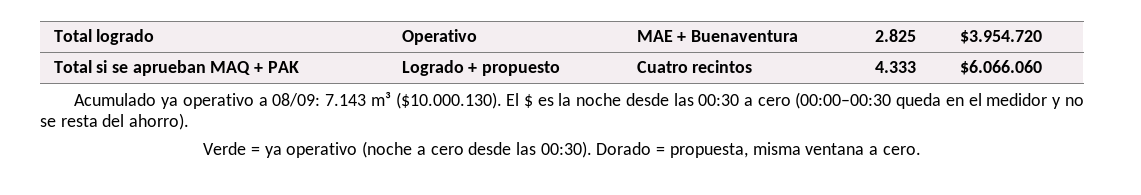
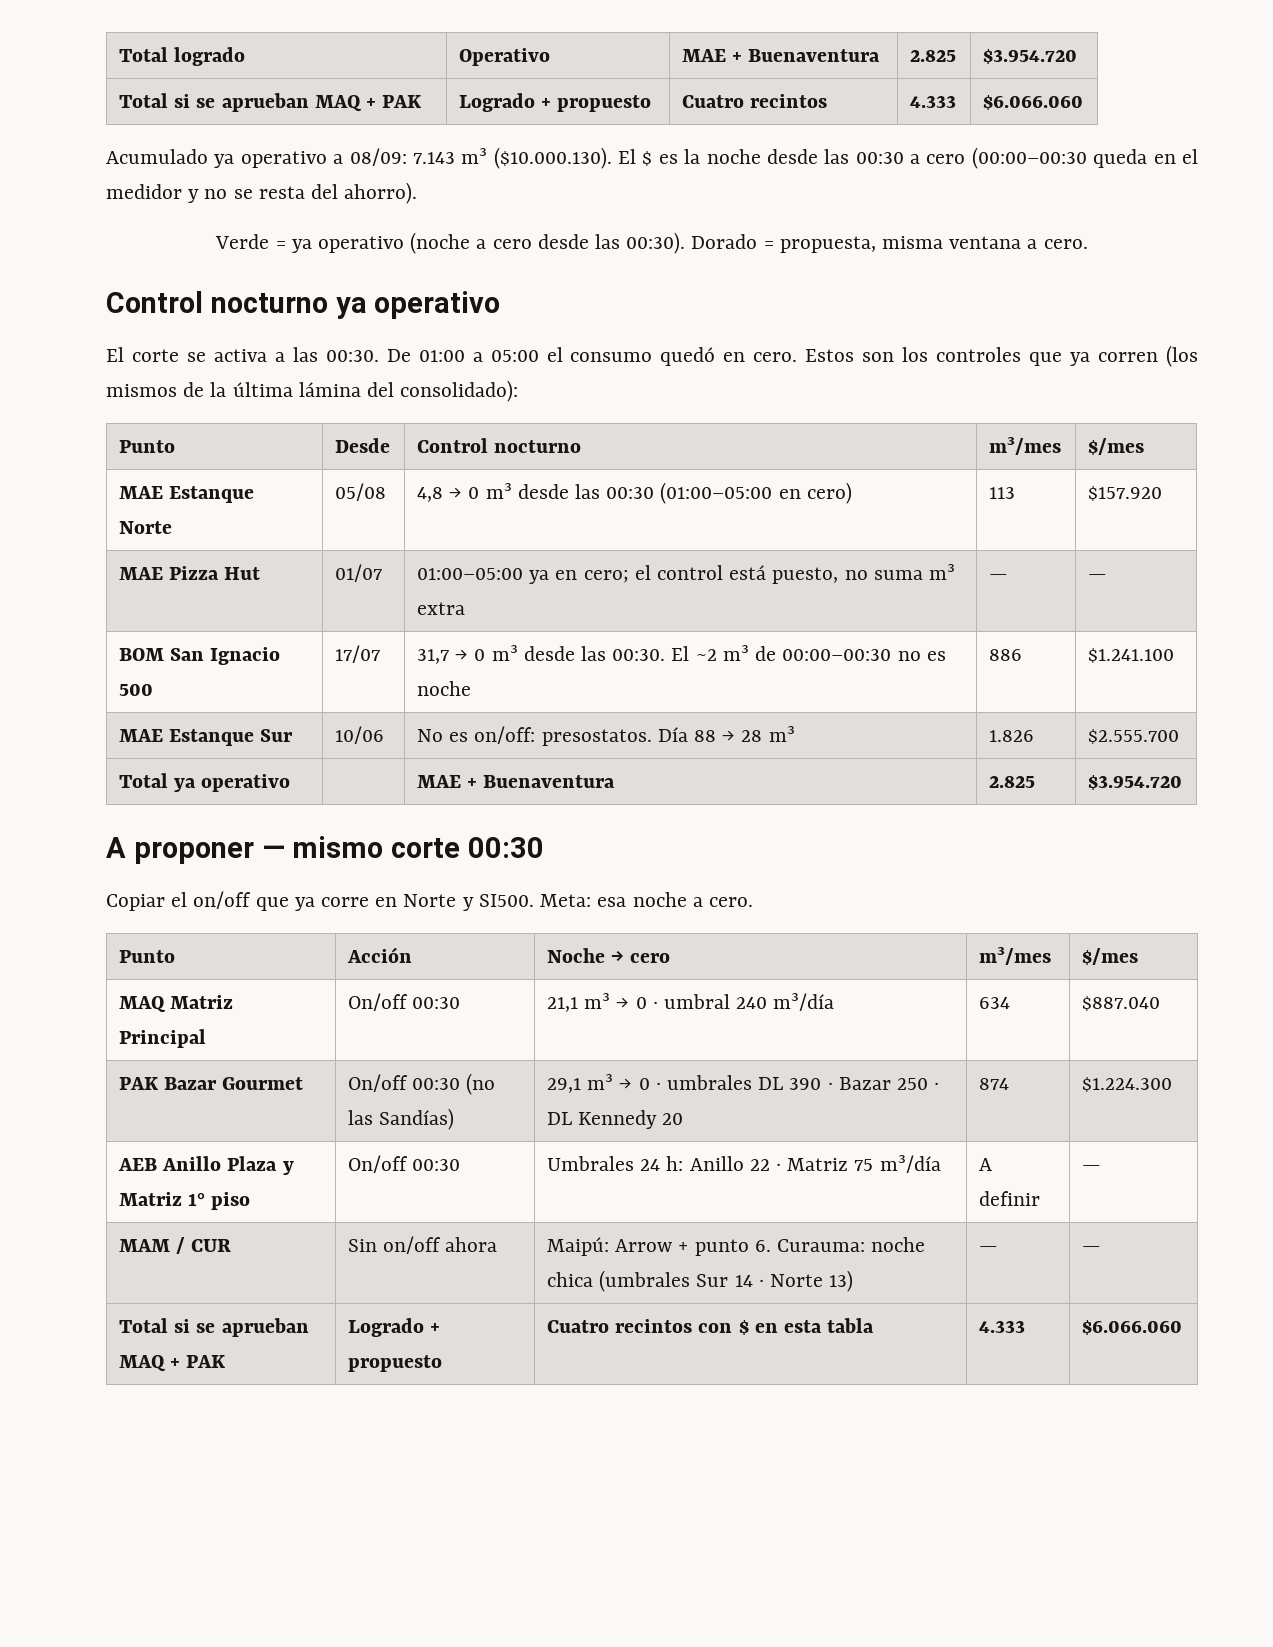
(921, 150) none -> [106,291,501,319] [106,345,1199,367] [106,380,519,402] [119,440,176,453] [335,438,391,453] [417,438,582,453] [989,437,1062,455] [1088,438,1145,455] [119,486,255,503] [119,521,173,534] [335,483,387,501] [417,482,852,504] [989,487,1016,499] [1088,486,1163,501] [119,566,261,580] [335,564,383,582] [417,564,956,584] [417,602,466,615] [989,574,1009,580] [1088,574,1108,580] [119,647,281,665] [119,683,154,696] [335,645,381,663] [417,645,946,664] [417,681,472,696] [989,649,1023,661] [1088,648,1175,663] [119,729,294,746] [335,726,385,744] [417,726,795,746] [989,730,1035,742] [1088,729,1180,744] [119,773,291,792] [417,775,616,788] [989,775,1036,788] [1088,775,1183,790] [106,836,545,864] [106,891,753,911] [119,950,176,963] [347,947,413,963] [547,948,671,963] [979,947,1052,965] [1082,948,1139,965] [119,995,234,1013] [119,1029,207,1048] [348,993,461,1011] [547,993,835,1012] [979,997,1011,1009] [1082,996,1161,1011] [119,1077,304,1090] [348,1073,496,1095] [348,1108,455,1130] [547,1074,940,1093] [547,1110,684,1129] [979,1078,1010,1090] [1082,1077,1173,1092] [118,1156,294,1175] [119,1192,251,1210] [348,1155,461,1173] [547,1155,941,1173] [979,1158,993,1171] [979,1191,1041,1206] [1082,1165,1102,1171] [119,1237,232,1254] [348,1236,498,1254] [547,1237,926,1256] [547,1270,854,1292] [979,1246,999,1252] [1082,1246,1102,1252] [119,1318,309,1337] [119,1355,226,1372] [348,1318,441,1337] [348,1355,443,1372] [547,1318,875,1335] [979,1321,1026,1333] [1082,1320,1183,1335] // Control nocturno ya operativo // El corte se activa a las 00:30. De 01:00 a 05:00 el consumo quedó en cero. Estos son los controles que ya corren (los mismos de la última lámina del consolidado): // Punto | Desde | Control nocturno | m³/mes | $/mes // MAE Estanque Norte | 05/08 | 4,8 → 0 m³ desde las 00:30 (01:00–05:00 en cero) | 113 | $157.920 // MAE Pizza Hut | 01/07 | 01:00–05:00 ya en cero; el control está puesto, no suma m³ extra | — | — // BOM San Ignacio 500 | 17/07 | 31,7 → 0 m³ desde las 00:30. El ~2 m³ de 00:00–00:30 no es noche | 886 | $1.241.100 // MAE Estanque Sur | 10/06 | No es on/off: presostatos. Día 88 → 28 m³ | 1.826 | $2.555.700 // Total ya operativo | | MAE + Buenaventura | 2.825 | $3.954.720 // A proponer — mismo corte 00:30 // Copiar el on/off que ya corre en Norte y SI500. Meta: esa noche a cero. // Punto | Acción | Noche → cero | m³/mes | $/mes // MAQ Matriz Principal | On/off 00:30 | 21,1 m³ → 0 · umbral 240 m³/día | 634 | $887.040 // PAK Bazar Gourmet | On/off 00:30 (no las Sandías) | 29,1 m³ → 0 · umbrales DL 390 · Bazar 250 · DL Kennedy 20 | 874 | $1.224.300 // AEB Anillo Plaza y Matriz 1° piso | On/off 00:30 | Umbrales 24 h: Anillo 22 · Matriz 75 m³/día | A definir | — // MAM / CUR | Sin on/off ahora | Maipú: Arrow + punto 6. Curauma: noche chica (umbrales Sur 14 · Norte 13) | — | — // Total si se aprueban MAQ + PAK | Logrado + propuesto | Cuatro recintos con $ en esta tabla | 4.333 | $6.066.060

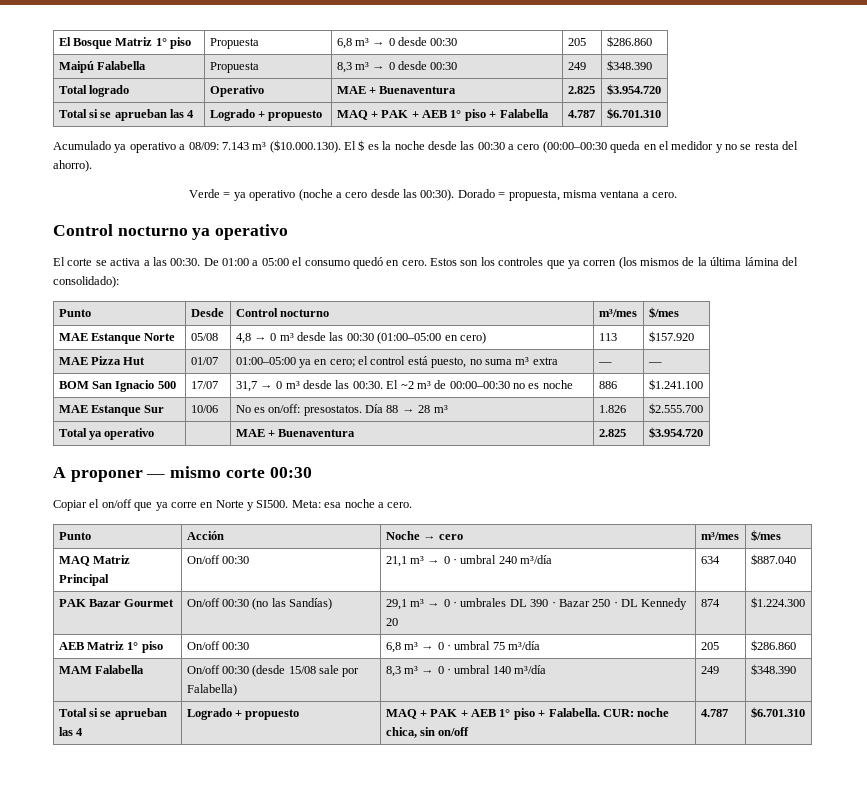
(119, 54) none -> [58,37,192,49] [209,38,259,49] [336,37,458,49] [567,38,586,46] [606,36,652,47] [58,61,146,73] [209,62,259,73] [336,61,458,73] [567,62,586,70] [606,60,652,71] El Bosque Matriz 1° piso | Propuesta | 6,8 m³ → 0 desde 00:30 | 205 | $286.860 // Maipú Falabella | Propuesta | 8,3 m³ → 0 desde 00:30 | 249 | $348.390 //
[314,95,422,112] [459,93,652,112] [682,94,828,108] [910,96,957,108] [983,95,1084,110] MAQ + PAK | Logrado + propuesto | Cuatro recintos | 4.333 | $6.066.060 -> [170,109,195,118] [209,109,323,121] [336,109,549,121] [567,110,595,118] [606,108,661,119] las 4 | Logrado + propuesto | MAQ + PAK + AEB 1° piso + Falabella | 4.787 | $6.701.310
[162,1156,294,1175] Anillo Plaza y -> (84, 646) none
[547,1155,941,1173] [979,1158,993,1171] [979,1191,1041,1206] [1082,1165,1102,1171] [119,1237,232,1254] [348,1236,498,1254] [547,1237,926,1256] [547,1270,854,1292] [979,1246,999,1252] [1082,1246,1102,1252] [119,1318,309,1337] [119,1355,226,1372] [348,1318,441,1337] [348,1355,443,1372] [547,1318,875,1335] [979,1321,1026,1333] [1082,1320,1183,1335] Umbrales 24 h: Anillo 22 · Matriz 75 m³/día | A definir | — // MAM / CUR | Sin on/off ahora | Maipú: Arrow + punto 6. Curauma: noche chica (umbrales Sur 14 · Norte 13) | — | — // Total si se aprueban MAQ + PAK | Logrado + propuesto | Cuatro recintos con $ en esta tabla | 4.333 | $6.066.060 -> [385,641,541,653] [700,642,719,650] [750,640,796,651] [58,665,144,674] [186,665,360,677] [186,684,237,696] [385,665,547,677] [700,666,719,674] [750,664,796,675] [58,708,167,720] [58,727,83,736] [186,708,300,720] [385,708,670,720] [385,727,470,738] [700,709,728,717] [750,707,805,718] 6,8 m³ → 0 · umbral 75 m³/día | 205 | $286.860 // MAM Falabella | On/off 00:30 (desde 15/08 sale por Falabella) | 8,3 m³ → 0 · umbral 140 m³/día | 249 | $348.390 // Total si se aprueban las 4 | Logrado + propuesto | MAQ + PAK + AEB 1° piso + Falabella. CUR: noche chica, sin on/off | 4.787 | $6.701.310

